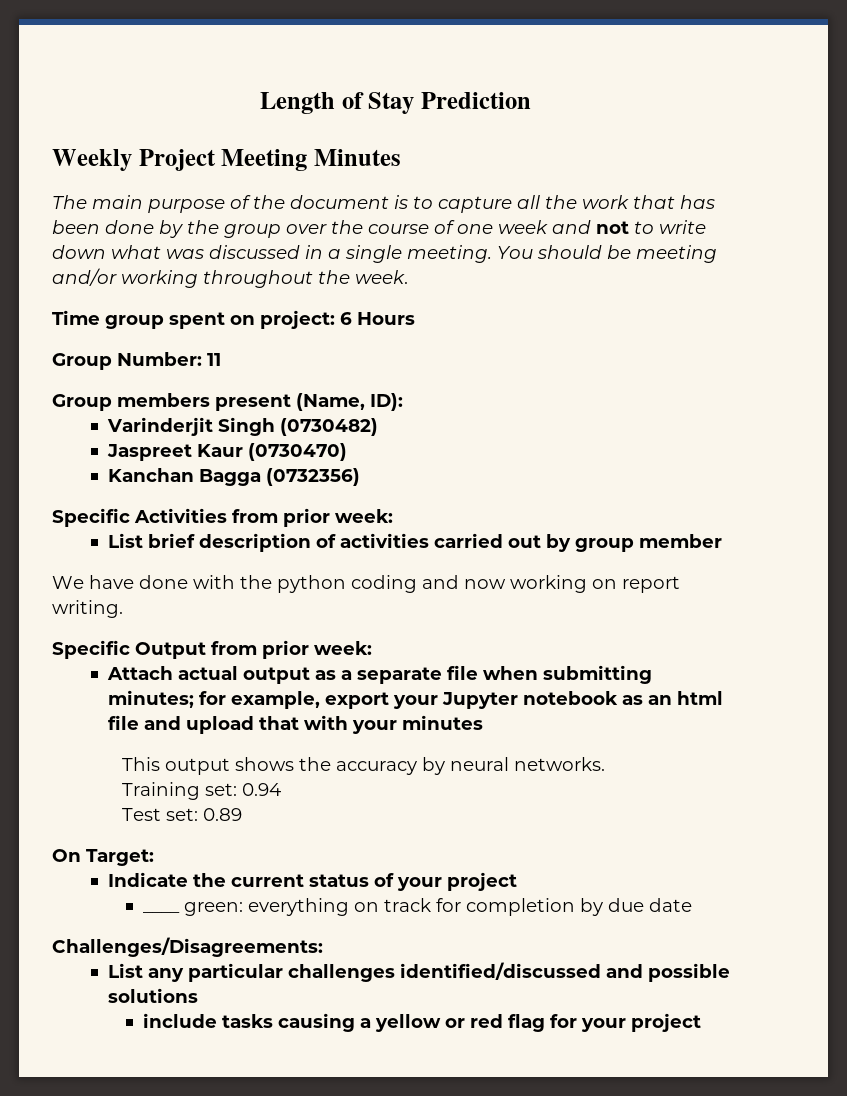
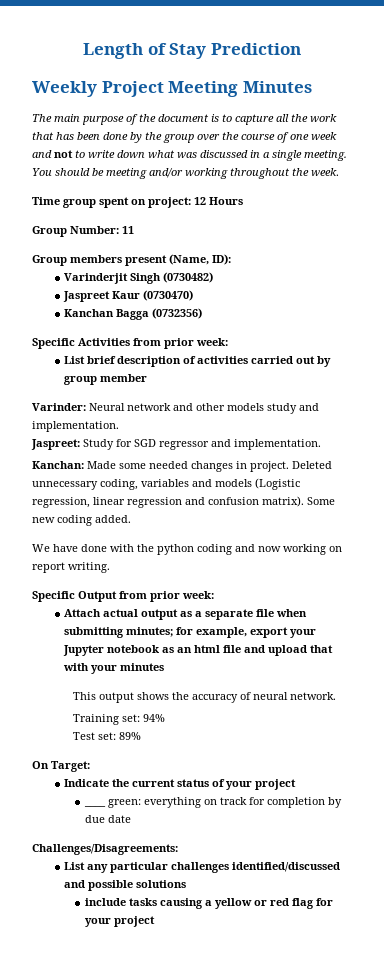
[340,312,352,325] 6 -> [194,197,206,205] 12
(722, 541) none -> [32,403,319,414] [32,421,119,432] [31,439,321,450] [32,461,332,472] [32,478,300,490] [32,496,335,508] [32,515,131,526] // Varinder: Neural network and other models study and implementation. // Jaspreet: Study for SGD regressor and implementation. // Kanchan: Made some needed changes in project. Deleted unnecessary coding, variables and models (Logistic regression, linear regression and confusion matrix). Some new coding added.
[422,757,606,775] by neural networks. -> [239,692,336,700] of neural network.
[242,783,282,796] 0.94 -> [142,714,165,722] 94%
[203,808,243,821] 0.89 -> [118,732,141,740] 89%

